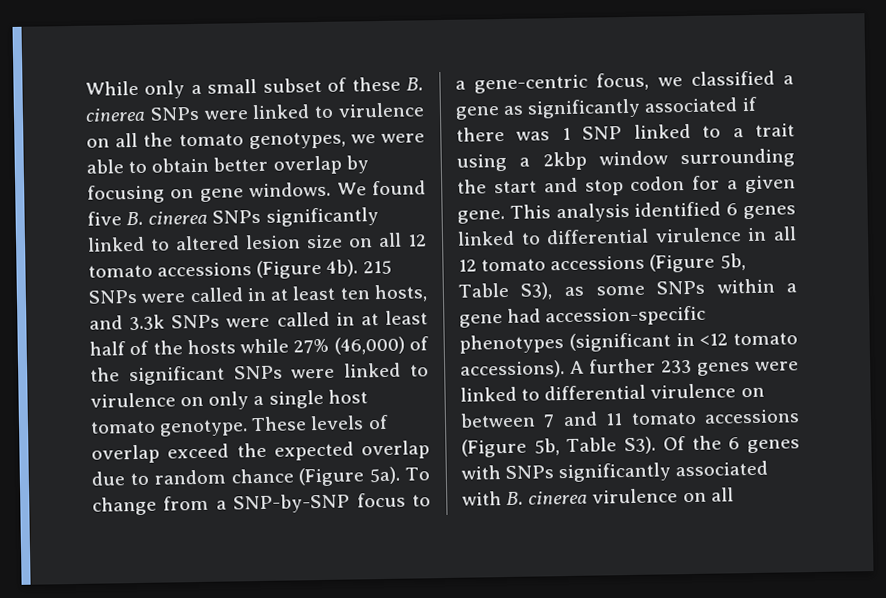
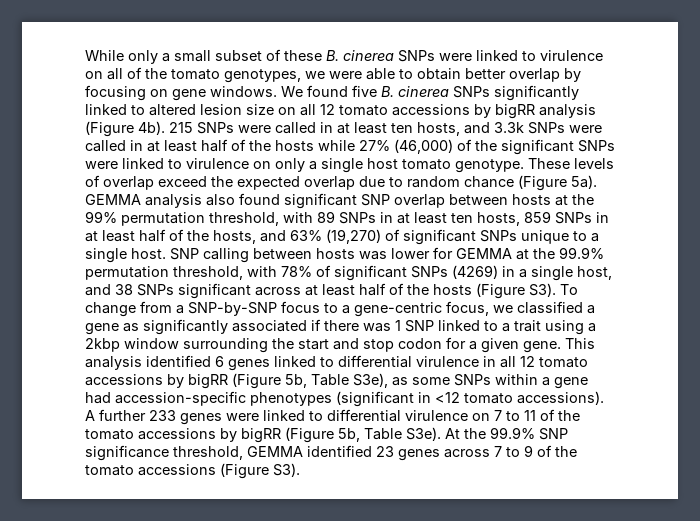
(139, 140) none -> [127,67,142,79] of
(253, 269) none -> [474,104,596,119] by bigRR analysis
(401, 475) none -> [85,193,594,209] [85,211,609,226] [85,229,599,245] [85,247,604,263] [85,265,612,281] [85,283,556,299] GEMMA analysis also found significant SNP overlap between hosts at the 99% permutation threshold, with 89 SNPs in at least ten hosts, 859 SNPs in at least half of the hosts, and 63% (19,270) of significant SNPs unique to a single host. SNP calling between hosts was lower for GEMMA at the 99.9% permutation threshold, with 78% of significant SNPs (4269) in a single host, and 38 SNPs significant across at least half of the hosts (Figure S3).
[649,253,746,273] [458,282,554,300] (Figure 5b, Table S3), -> [167,373,388,389] by bigRR (Figure 5b, Table S3e),
[460,409,800,428] [461,435,800,458] [461,460,769,483] [462,487,734,506] between 7 and 11 tomato accessions (Figure 5b, Table S3). Of the 6 genes with SNPs significantly associated with B. cinerea virulence on all -> [494,409,580,421] [85,427,568,443] [85,445,577,461] [85,463,300,479] 7 to 11 of the tomato accessions by bigRR (Figure 5b, Table S3e). At the 99.9% SNP significance threshold, GEMMA identified 23 genes across 7 to 9 of the tomato accessions (Figure S3).

